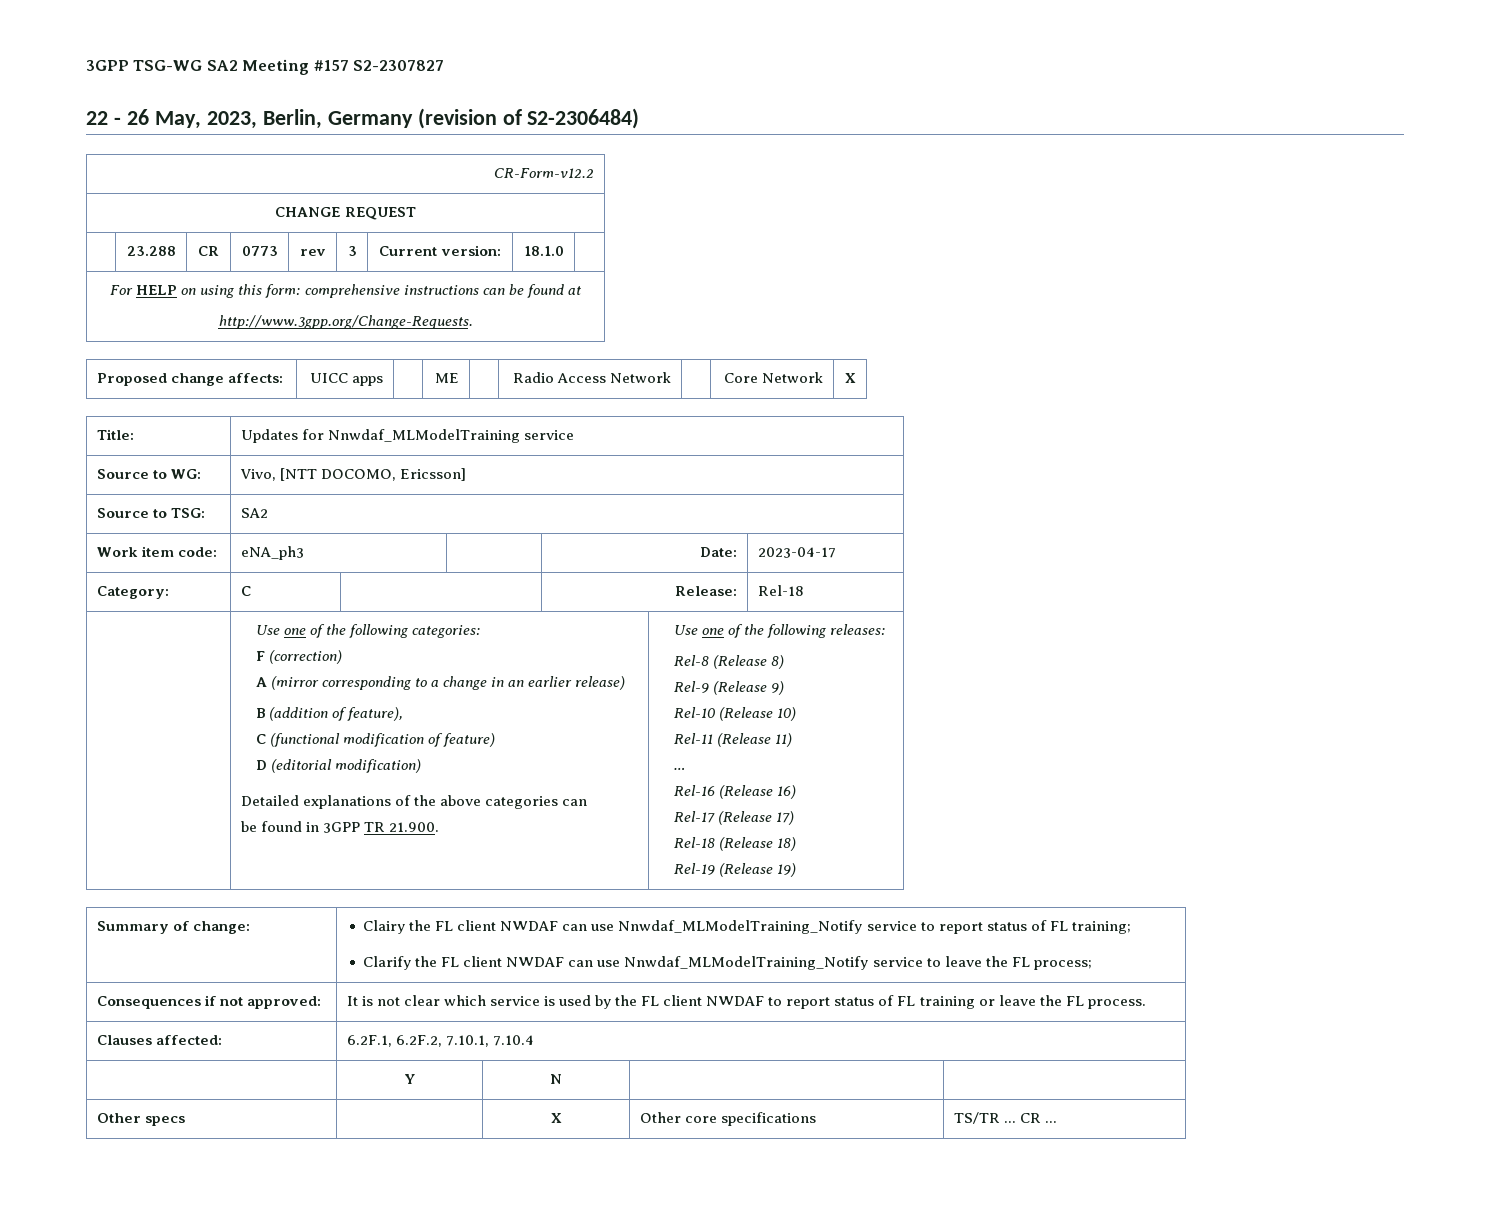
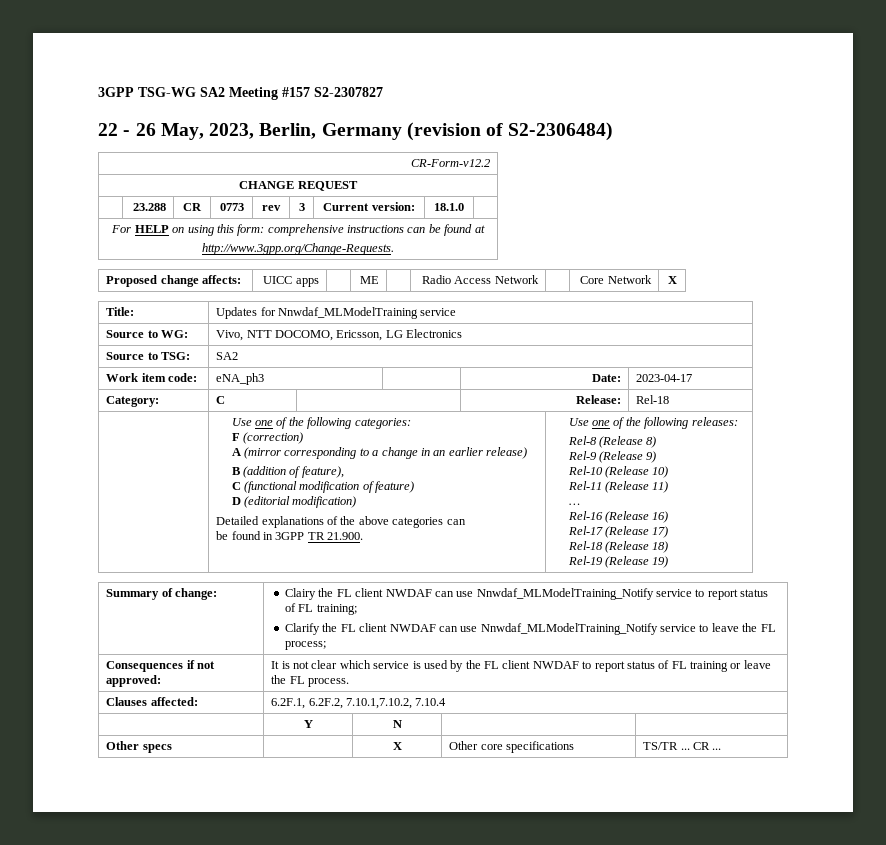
[279,468,466,481] [NTT DOCOMO, Ericsson] -> [246,329,463,341] NTT DOCOMO, Ericsson, LG Electronics
[445,1035,489,1047] 7.10.1, -> [346,698,413,709] 7.10.1,7.10.2,

